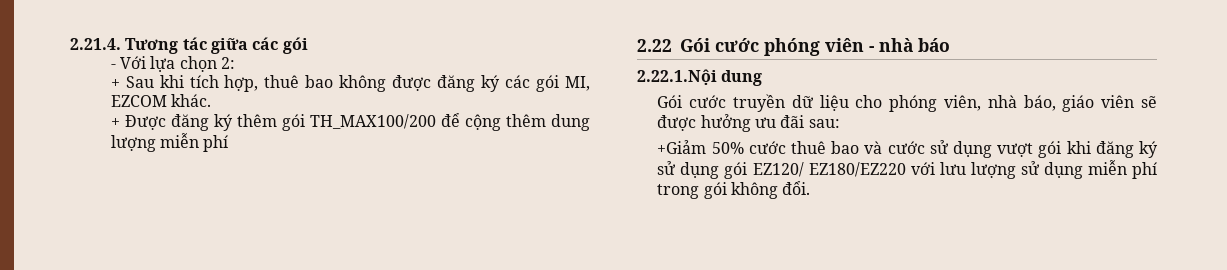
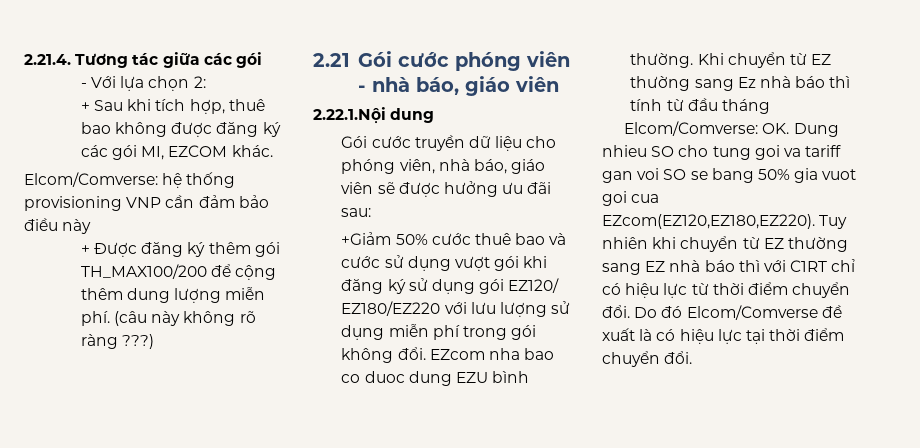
(211, 100) none -> [24,172,236,188] [24,195,269,211] [24,218,92,234] // Elcom/Comverse: hệ thống provisioning VNP cần đảm bảo điều này
[203,135,229,152] [637,39,672,52] phí // 2.22 -> [80,311,256,326] [80,334,155,349] [313,53,350,67] phí. (câu này không rõ ràng ???) // 2.21
[918,38,950,52] báo -> [415,76,559,96] báo, giáo viên
(811, 188) none -> [429,348,555,360] [341,371,530,386] [630,52,832,68] [630,76,851,91] [630,98,770,114] [624,121,839,137] [602,145,842,160] [602,168,857,183] [602,191,660,206] [602,214,848,229] [602,236,848,252] [602,259,856,275] [602,282,851,298] [602,305,842,320] [602,328,845,344] [602,351,693,367] EZcom nha bao co duoc dung EZU bình thường. Khi chuyển từ EZ thường sang Ez nhà báo thì tính từ đầu tháng // Elcom/Comverse: OK. Dung nhieu SO cho tung goi va tariff gan voi SO se bang 50% gia vuot goi cua EZcom(EZ120,EZ180,EZ220). Tuy nhiên khi chuyển từ EZ thường sang EZ nhà báo thì với C1RT chỉ có hiệu lực từ thời điểm chuyển đổi. Do đó Elcom/Comverse đề xuất là có hiệu lực tại thời điểm chuyển đổi.

